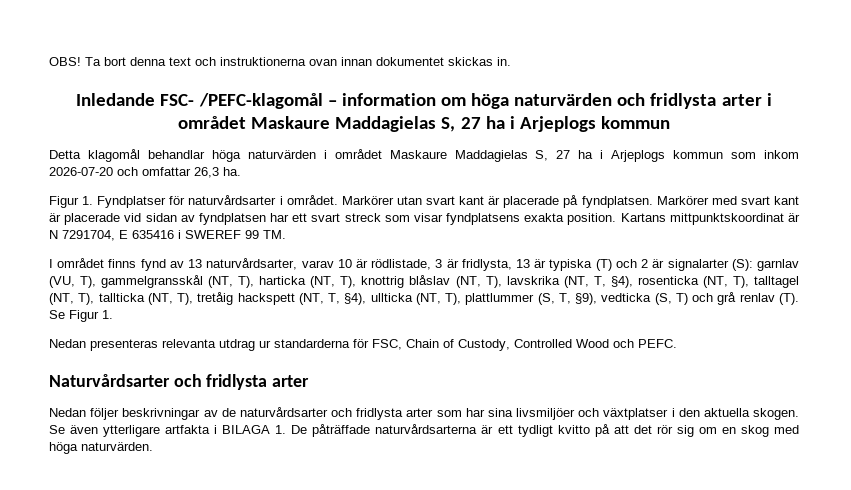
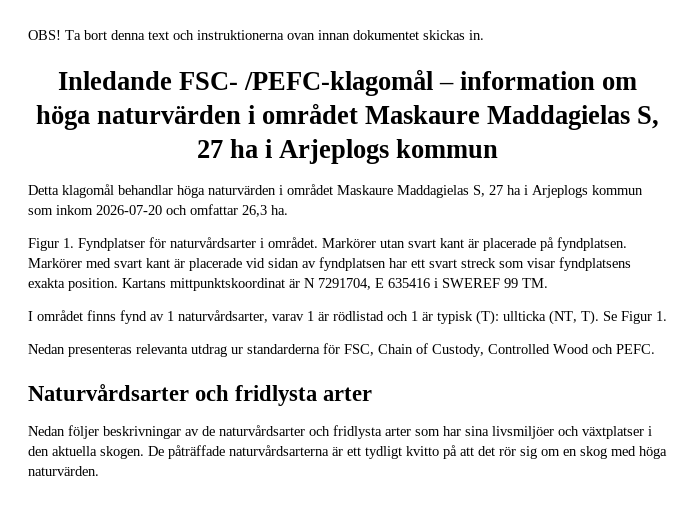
[617,93,762,109] och fridlysta arter -> (241, 114) none
[188,259,203,268] 13 -> [167,311,174,321] 1
[337,259,800,271] [49,275,799,288] [49,292,799,305] 10 är rödlistade, 3 är fridlysta, 13 är typiska (T) och 2 är signalarter (S): garnlav (VU, T), gammelgransskål (NT, T), harticka (NT, T), knottrig blåslav (NT, T), lavskrika (NT, T, §4), rosenticka (NT, T), talltagel (NT, T), tallticka (NT, T), tretåig hackspett (NT, T, §4), ullticka (NT, T), plattlummer (S, T, §9), vedticka (S, T) och grå renlav (T). -> [307,310,599,325] 1 är rödlistad och 1 är typisk (T): ullticka (NT, T).
[49,425,287,437] Se även ytterligare artfakta i BILAGA 1. -> (144, 452) none

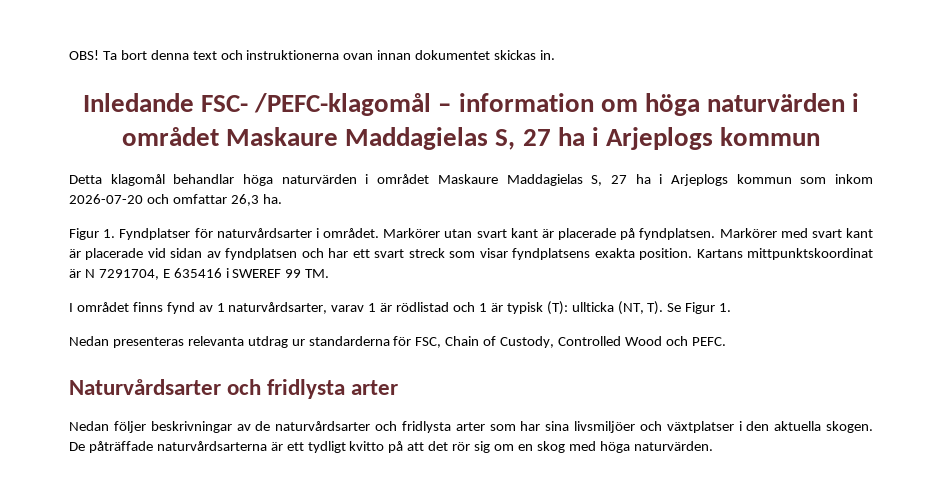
(386, 264) none -> [301,248,324,258] och

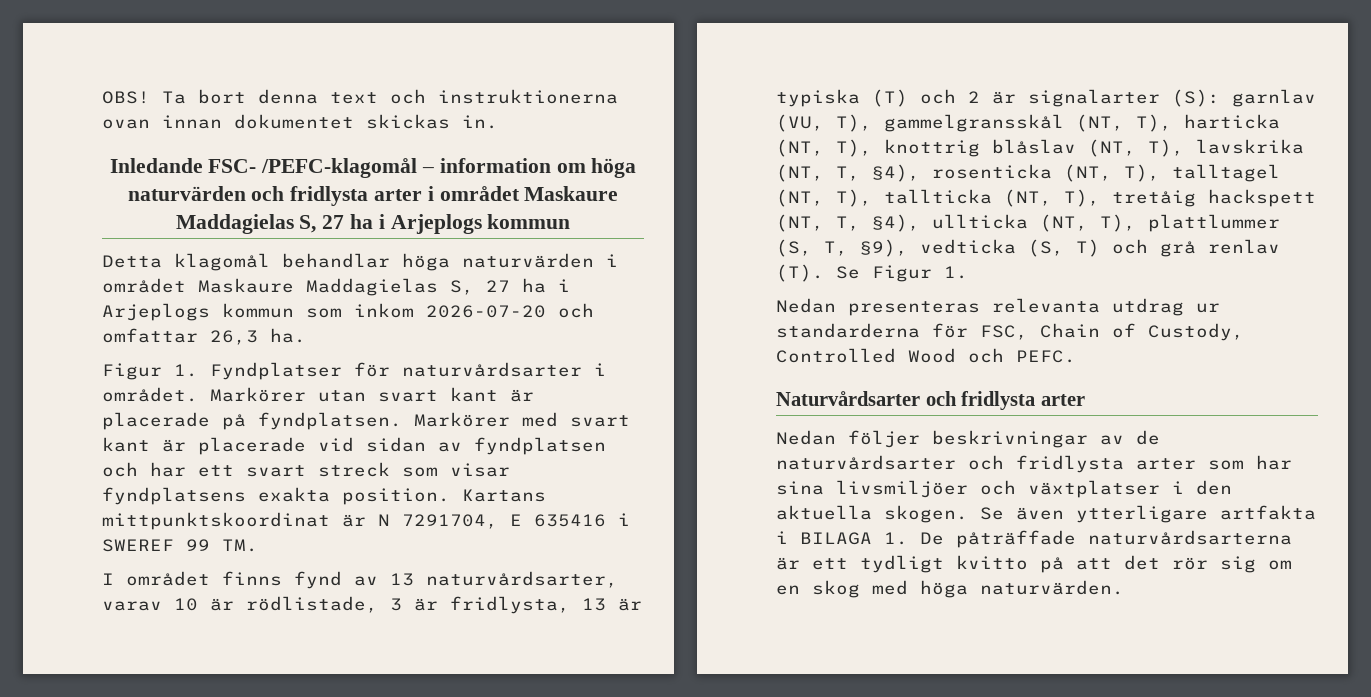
(845, 102) none -> [251,186,422,206] och fridlysta arter
[216,303,225,312] 1 -> [390,573,414,586] 13
[368,301,664,315] 1 är rödlistad och 1 är typisk (T): ullticka (NT, T). -> [174,596,642,614] [776,89,1316,107] [776,114,1280,132] [776,139,1304,157] [776,164,1280,182] [776,189,1316,207] [776,214,1280,232] [776,239,1280,257] [776,264,824,282] 10 är rödlistade, 3 är fridlysta, 13 är typiska (T) och 2 är signalarter (S): garnlav (VU, T), gammelgransskål (NT, T), harticka (NT, T), knottrig blåslav (NT, T), lavskrika (NT, T, §4), rosenticka (NT, T), talltagel (NT, T), tallticka (NT, T), tretåig hackspett (NT, T, §4), ullticka (NT, T), plattlummer (S, T, §9), vedticka (S, T) och grå renlav (T).
(874, 427) none -> [980,505,1316,523] [776,531,908,545] Se även ytterligare artfakta i BILAGA 1.

